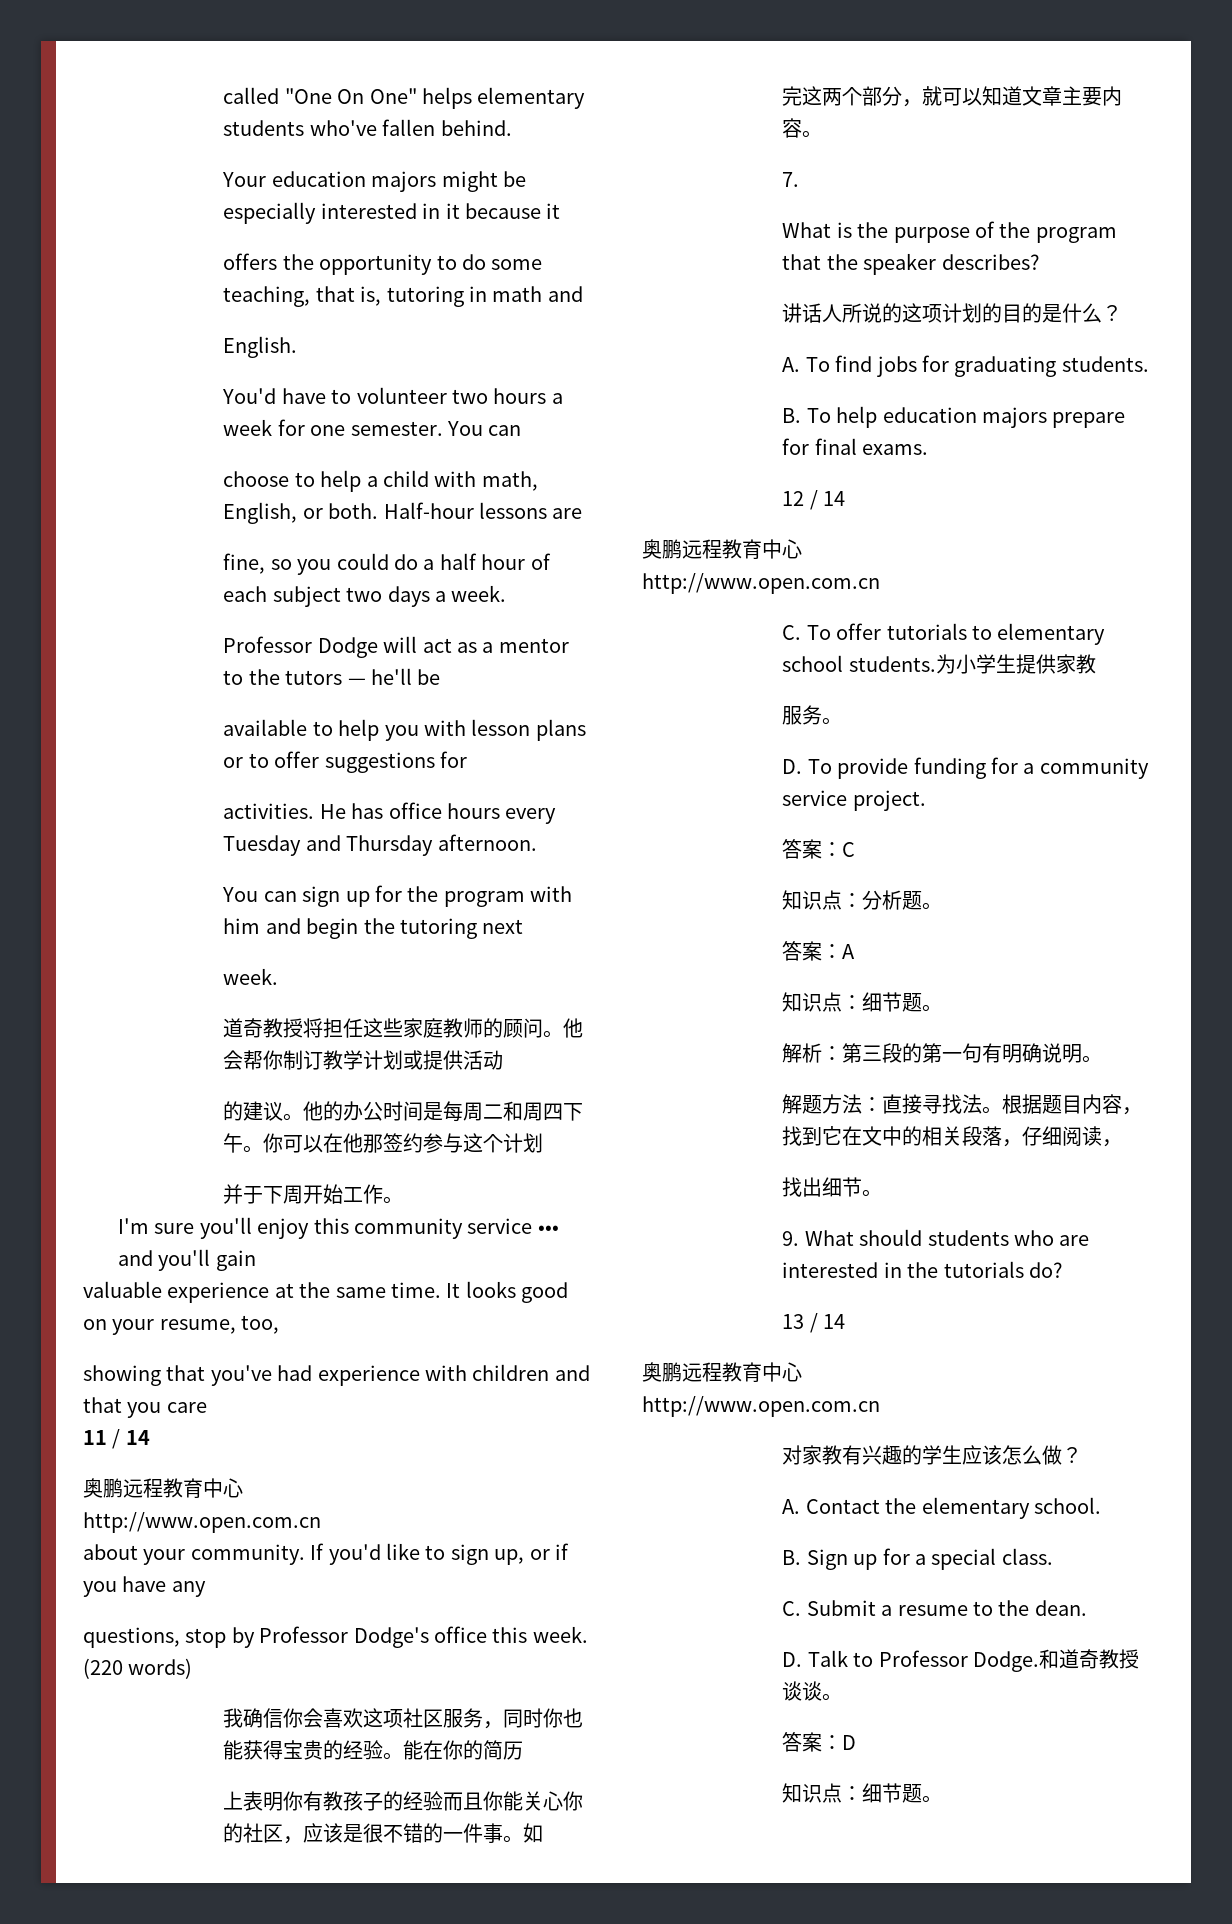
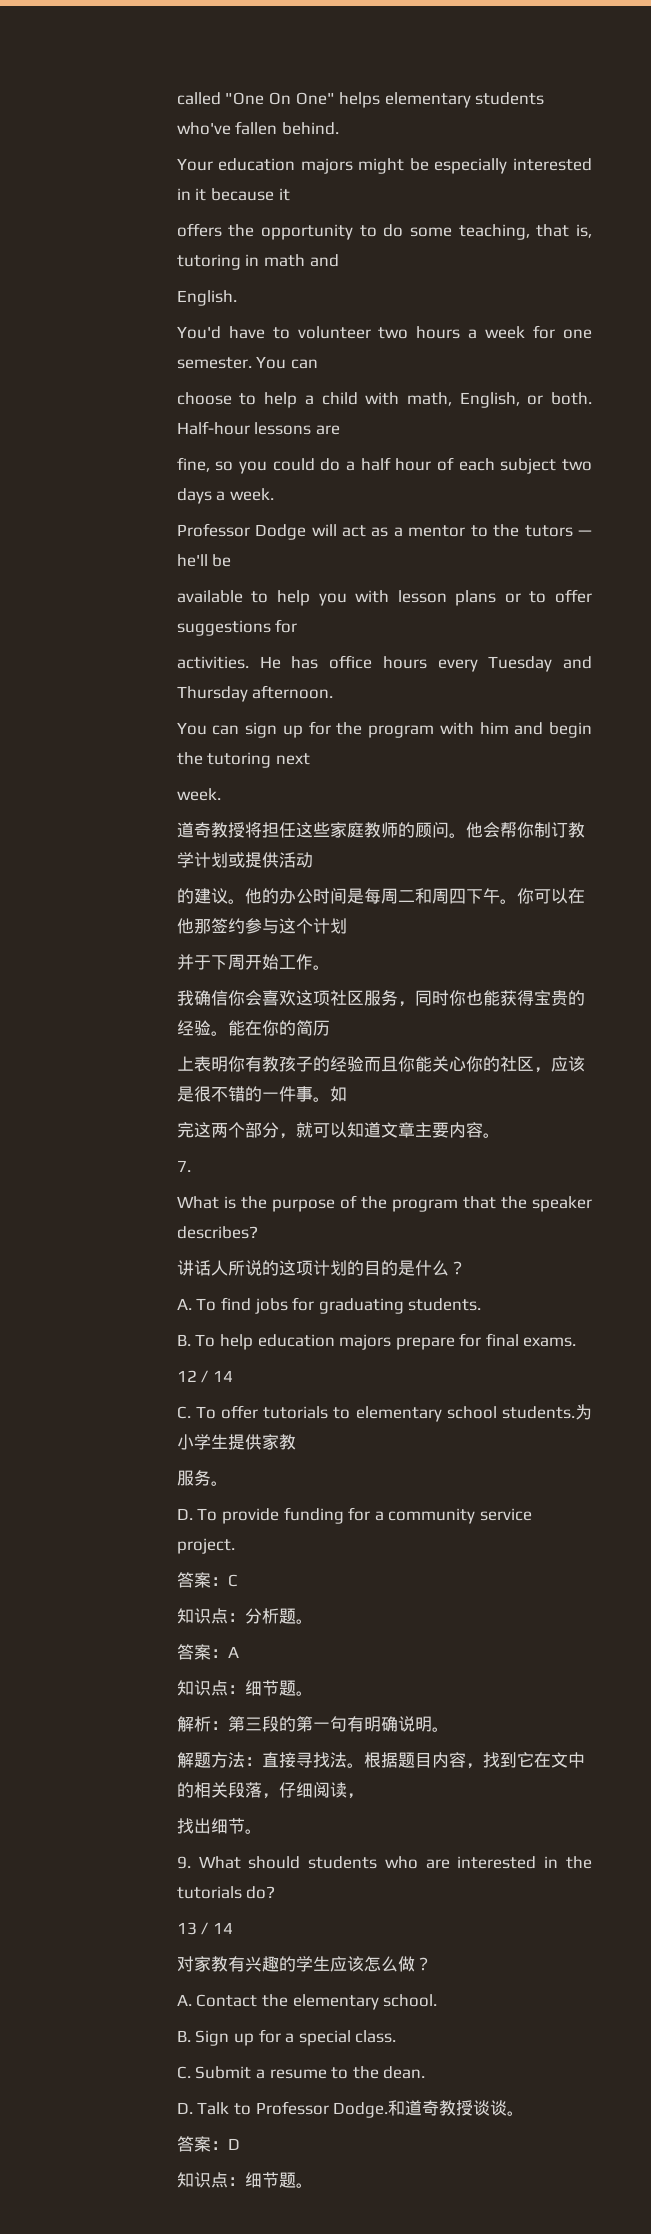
[118,1217,559,1239] [118,1249,256,1271] [83,1281,569,1303] [83,1315,280,1335] [83,1364,590,1386] [83,1397,207,1418] [83,1429,150,1449] [83,1478,243,1498] [83,1512,321,1533] [83,1543,569,1565] [83,1576,206,1597] [83,1626,588,1648] [83,1658,193,1679] // I'm sure you'll enjoy this community service ••• and you'll gain // valuable experience at the same time. It looks good on your resume, too, // showing that you've had experience with children and that you care // 11 / 14 // 奥鹏远程教育中心 // http://www.open.com.cn // about your community. If you'd like to sign up, or if you have any // questions, stop by Professor Dodge's office this week. (220 words) -> (330, 967) none
[642,539,802,559] [642,573,880,594] // 奥鹏远程教育中心 // http://www.open.com.cn -> (233, 1376) none
[642,1362,802,1382] [642,1396,880,1417] // 奥鹏远程教育中心 // http://www.open.com.cn -> (233, 1928) none

